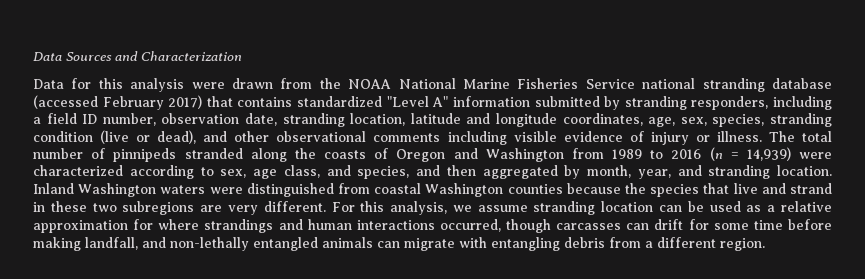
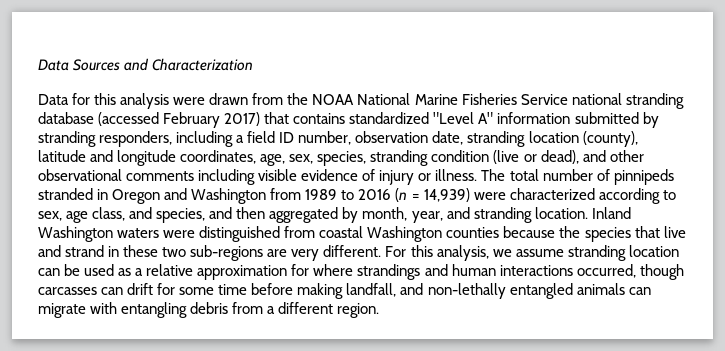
[350,113,406,126] location, -> [528,131,638,147] location (county),
[250,148,389,162] along the coasts of -> [97,189,109,200] in
[122,201,195,215] subregions -> [190,245,264,261] sub-regions

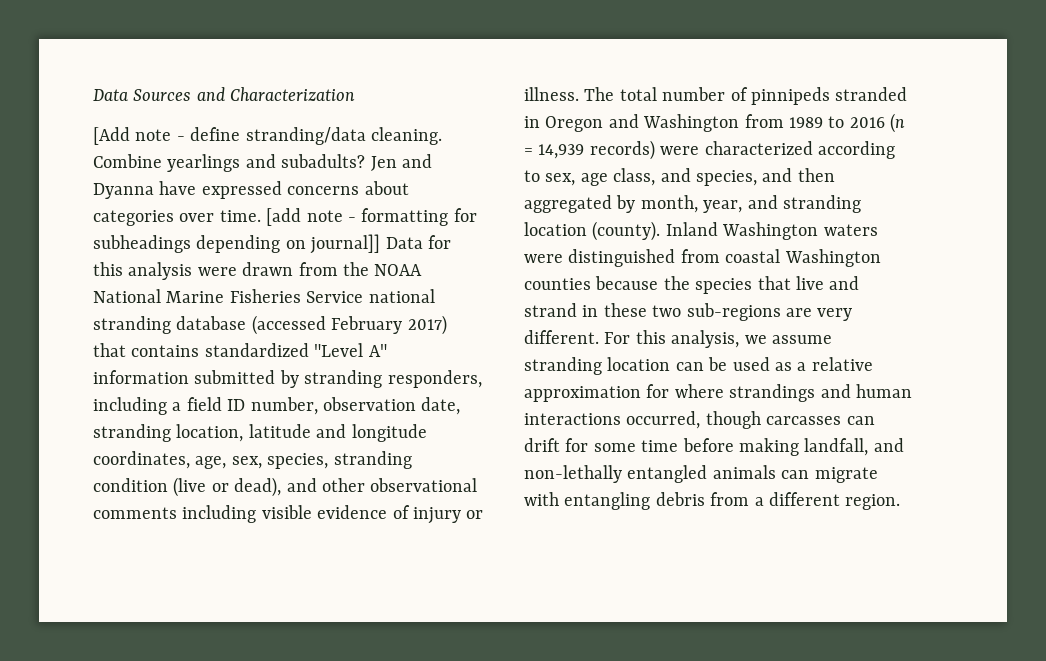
(254, 64) none -> [93,127,442,145] [93,154,432,172] [93,181,409,199] [93,208,477,226] [93,234,381,254] [Add note - define stranding/data cleaning. Combine yearlings and subadults? Jen and Dyanna have expressed concerns about categories over time. [add note - formatting for subheadings depending on journal]]
[528,131,638,147] location (county), -> [176,424,244,442] location,
[423,188,470,202] 14,939) -> [538,140,655,160] 14,939 records)
[534,207,588,219] location. -> [524,221,661,241] location (county).

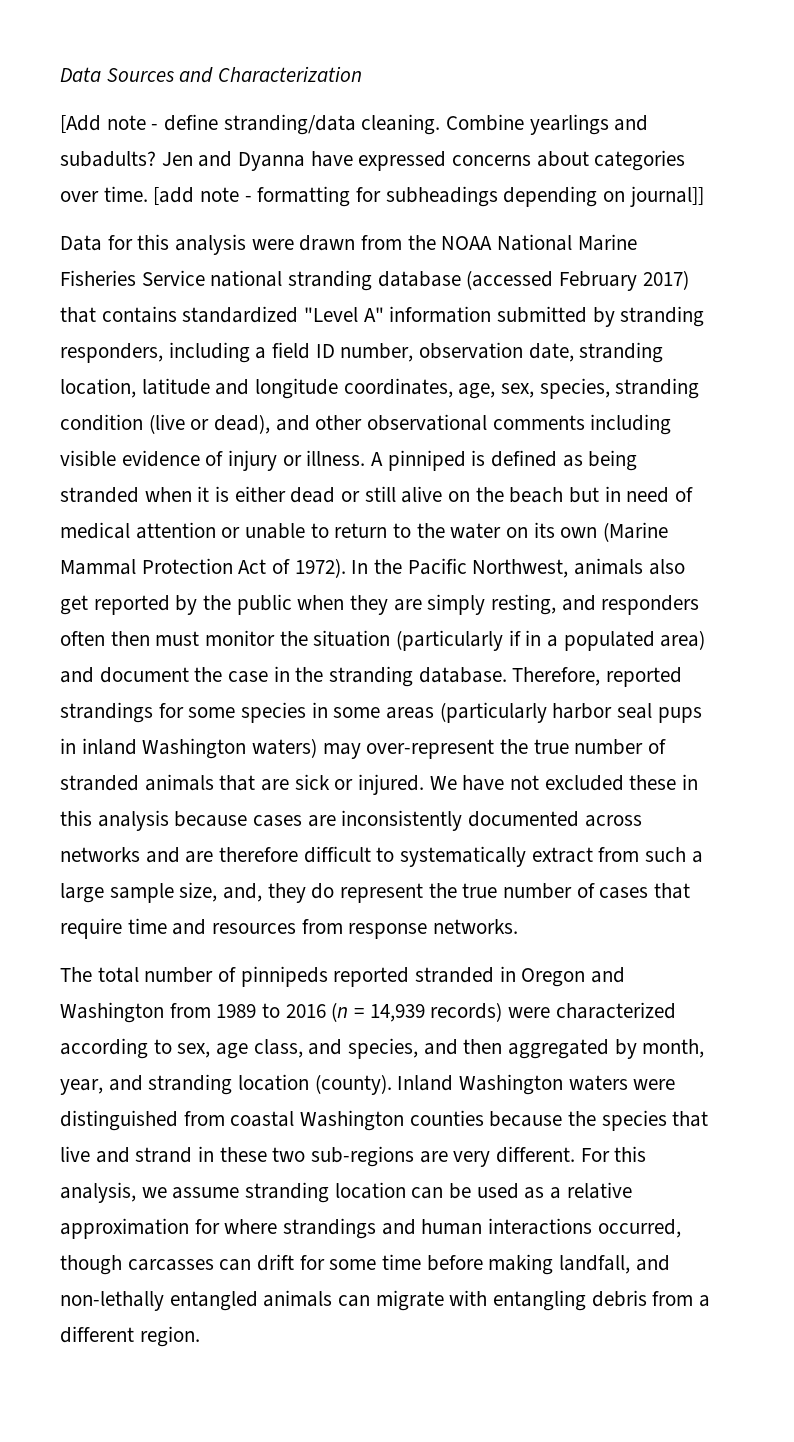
(381, 244) none -> (704, 196) //
(579, 94) none -> [371,450,638,471] [60,486,694,503] [60,522,669,542] [60,558,685,578] [60,594,700,615] [60,630,706,651] [60,666,683,687] [60,702,702,723] [60,738,667,759] [60,774,699,795] [60,810,642,831] [60,846,703,867] [60,882,691,903] [60,918,519,939] A pinniped is defined as being stranded when it is either dead or still alive on the beach but in need of medical attention or unable to return to the water on its own (Marine Mammal Protection Act of 1972). In the Pacific Northwest, animals also get reported by the public when they are simply resting, and responders often then must monitor the situation (particularly if in a populated area) and document the case in the stranding database. Therefore, reported strandings for some species in some areas (particularly harbor seal pups in inland Washington waters) may over-represent the true number of stranded animals that are sick or injured. We have not excluded these in this analysis because cases are inconsistently documented across networks and are therefore difficult to systematically extract from such a large sample size, and, they do represent the true number of cases that require time and resources from response networks. //
(830, 96) none -> [333,967,410,987] reported

